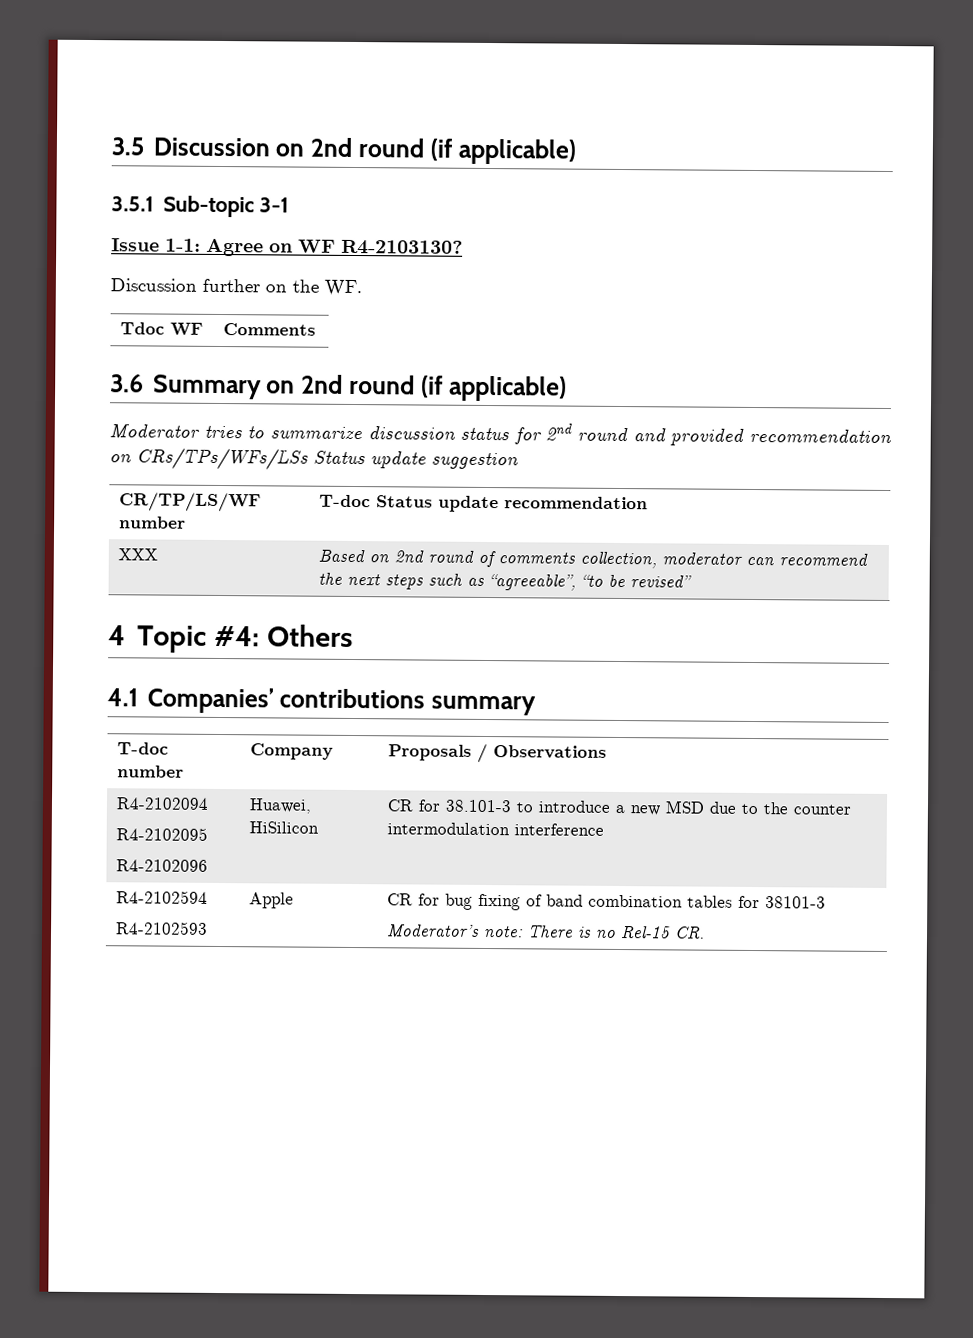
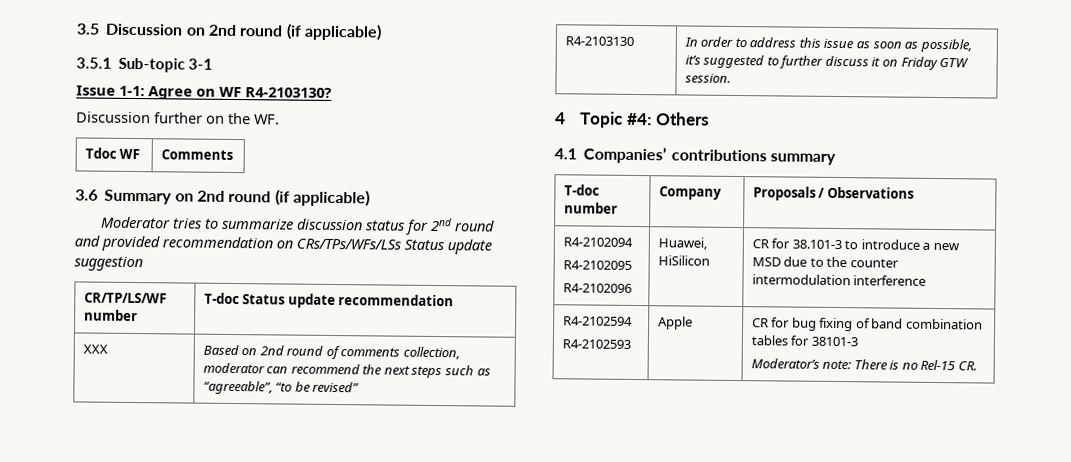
(693, 581) none -> [564,36,634,46] [683,36,972,53] [684,54,970,70] [684,73,731,83] // R4-2103130 | In order to address this issue as soon as possible, it’s suggested to further discuss it on Friday GTW session.

